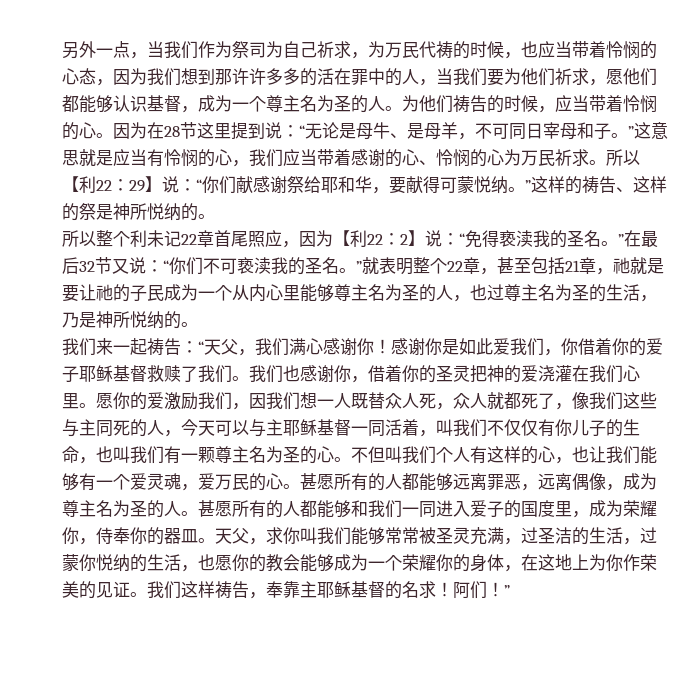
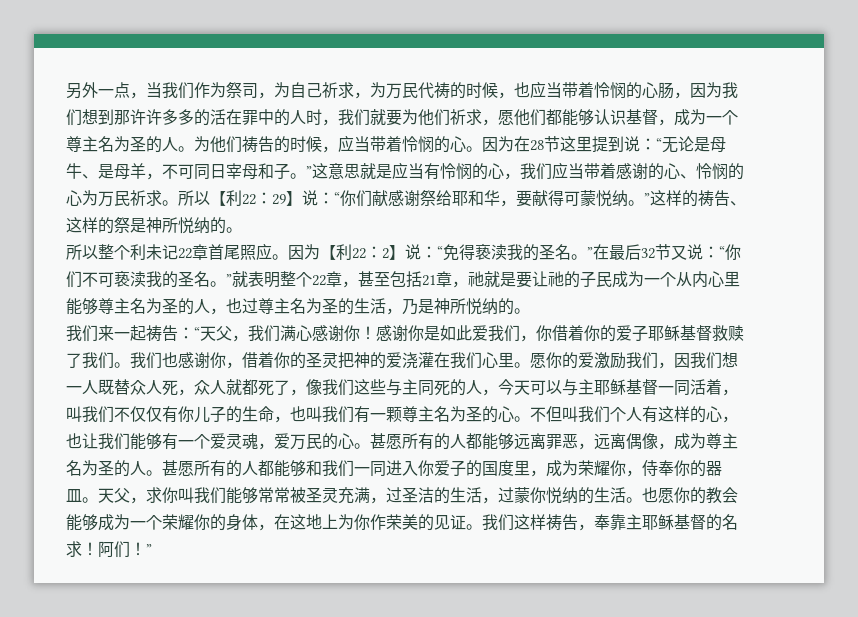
(266, 50) none -> [258,92,274,99] ，
[79,68,96,85] 态 -> [658,82,674,99] 肠
[419,68,487,86] ，当我们 -> [306,109,386,126] 时，我们就
[282,241,299,248] ， -> [272,254,288,260] 。
(470, 509) none -> [418,460,434,476] 你
[181,565,198,572] ， -> [626,497,642,503] 。

